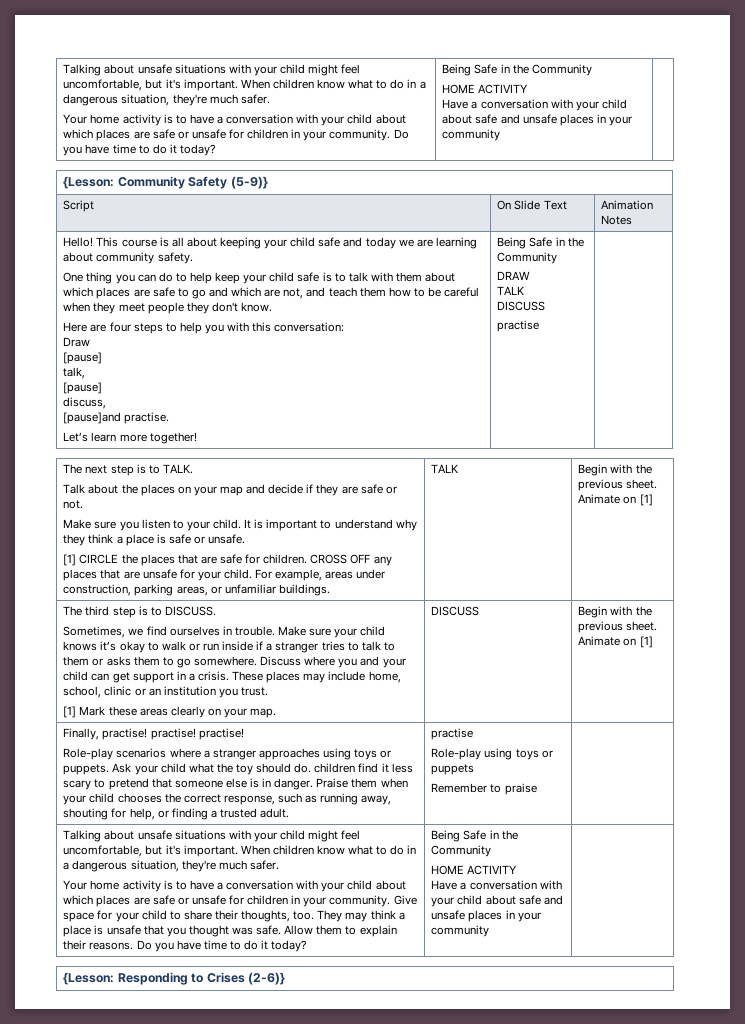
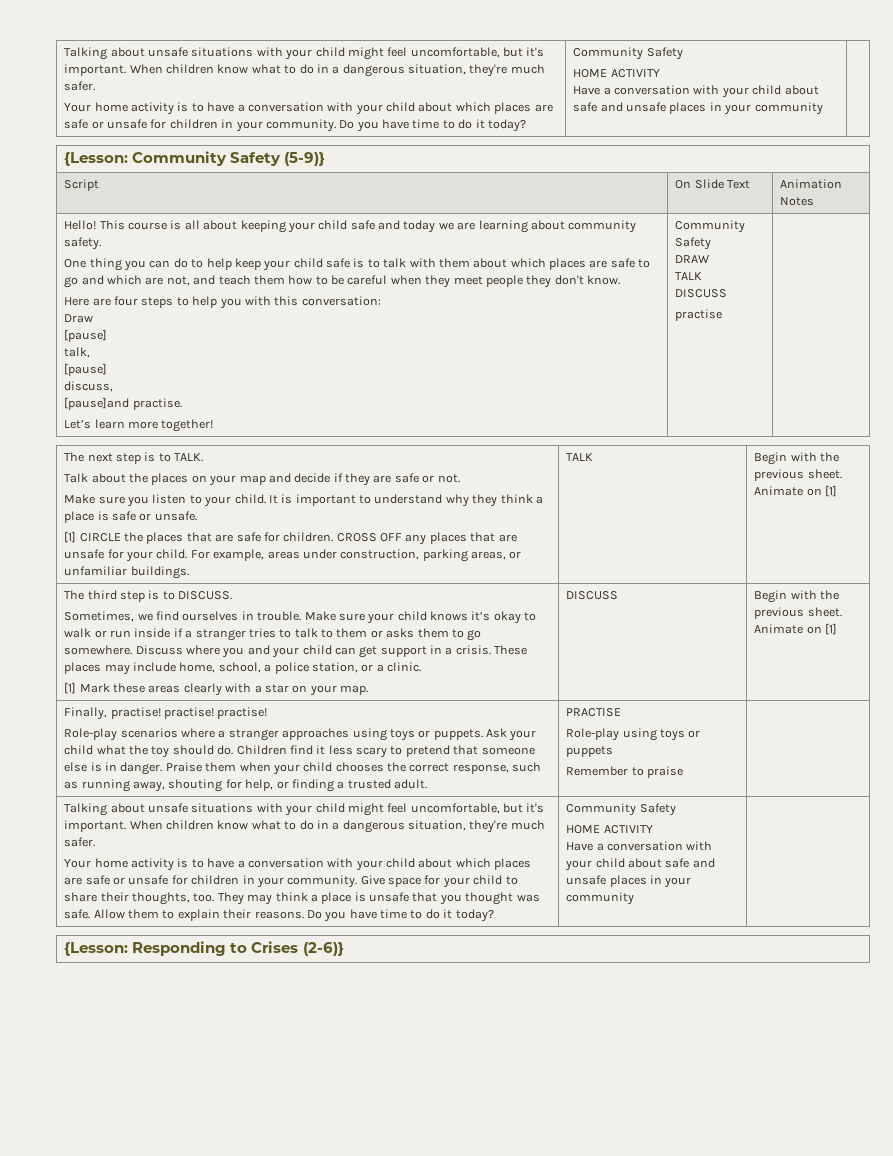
[442,64,592,76] Being Safe in the Community -> [573,47,683,60] Community Safety
[497,237,584,249] [497,252,558,264] Being Safe in the Community -> [675,220,746,233] [675,237,712,250] Community Safety
[104,686,269,698] clinic or an institution you trust. -> [264,662,422,674] a police station, or a clinic.
(205, 712) none -> [225,683,289,693] with a star
[314,763,356,773] children -> [236,745,287,755] Children
[431,728,474,740] practise -> [566,708,622,717] PRACTISE
[431,830,518,842] [431,845,492,857] Being Safe in the Community -> [566,803,676,816] Community Safety

